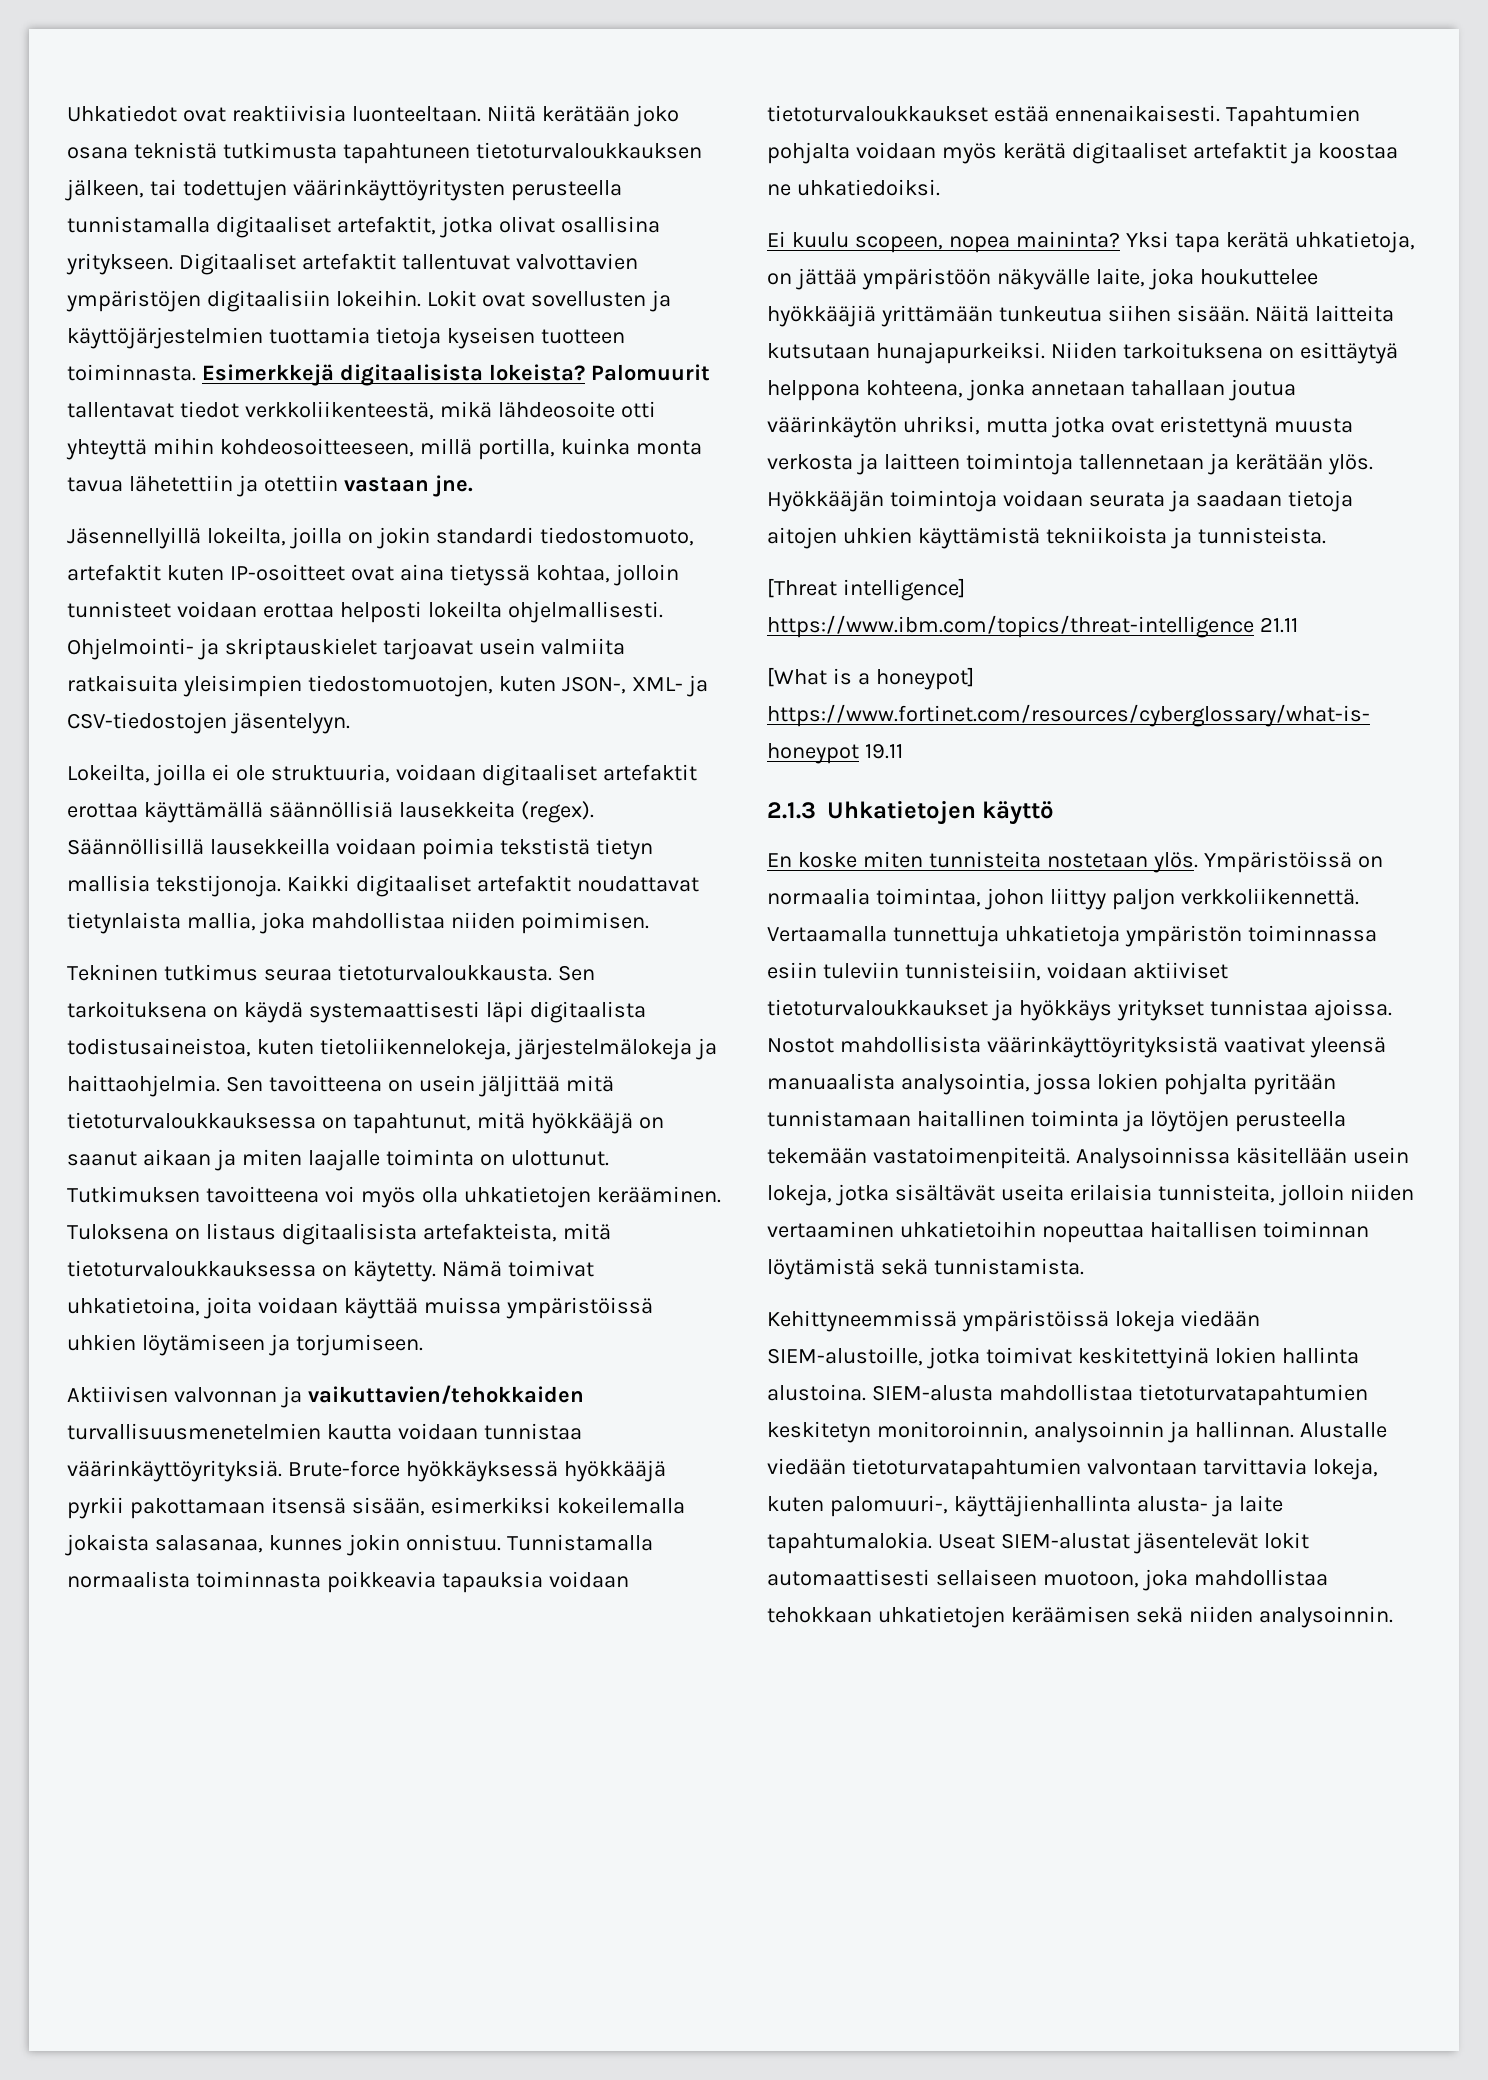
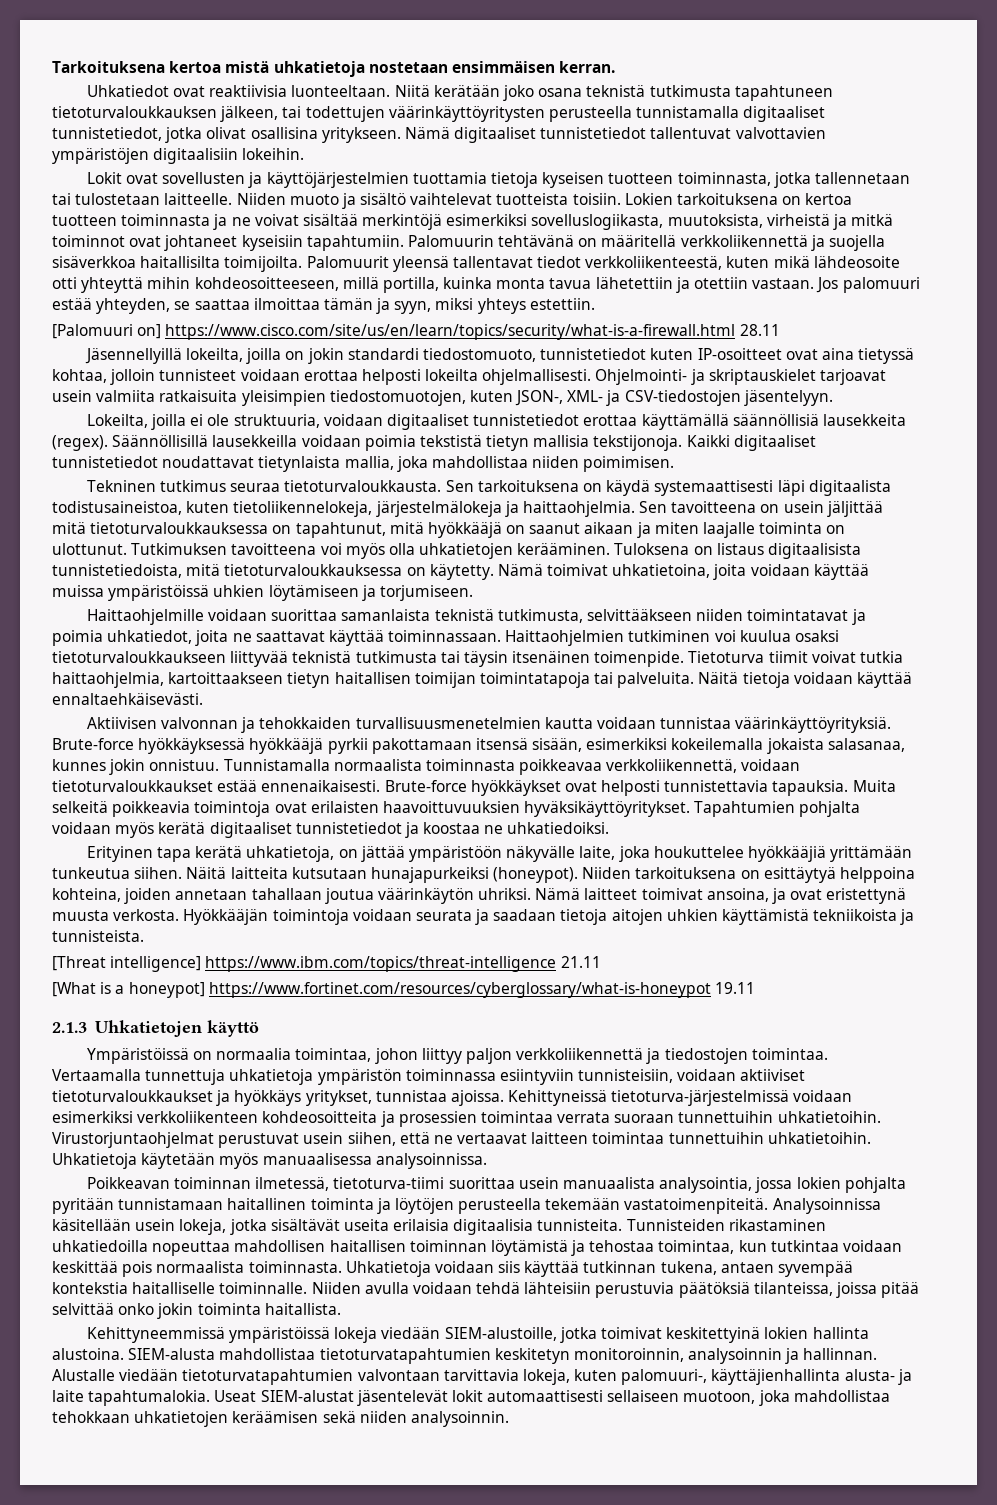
(67, 113) none -> [52,61,616,77] Tarkoituksena kertoa mistä uhkatietoja nostetaan ensimmäisen kerran. //
[336,216,436,235] artefaktit, -> [52,127,162,141] tunnistetiedot,
[178,253,396,275] Digitaaliset artefaktit -> [404,127,647,143] Nämä digitaaliset tunnistetiedot
(421, 298) none -> (305, 154) //
[67,364,710,386] toiminnasta. Esimerkkejä digitaalisista lokeista? Palomuurit -> [677,172,910,188] [52,193,853,209] [52,214,894,230] [52,235,886,251] [52,256,449,272] toiminnasta, jotka tallennetaan tai tulostetaan laitteelle. Niiden muoto ja sisältö vaihtelevat tuotteista toisiin. Lokien tarkoituksena on kertoa tuotteen toiminnasta ja ne voivat sisältää merkintöjä esimerkiksi sovelluslogiikasta, muutoksista, virheistä ja mitkä toiminnot ovat johtaneet kyseisiin tapahtumiin. Palomuurin tehtävänä on määritellä verkkoliikennettä ja suojella sisäverkkoa haitallisilta toimijoilta. Palomuurit yleensä
(434, 410) none -> [726,256,770,268] kuten
[343,475,473,497] vastaan jne. -> [752,277,920,293] [52,298,595,314] [52,324,780,340] vastaan. Jos palomuuri estää yhteyden, se saattaa ilmoittaa tämän ja syyn, miksi yhteys estettiin. // [Palomuuri on] https://www.cisco.com/site/us/en/learn/topics/security/what-is-a-firewall.html 28.11
[67,564,161,581] artefaktit -> [540,348,647,360] tunnistetiedot
[602,764,697,781] artefaktit -> [473,414,580,426] tunnistetiedot
[476,875,571,892] artefaktit -> [52,456,158,468] tunnistetiedot
[422,1223,557,1242] artefakteista, -> [52,564,182,578] tunnistetiedoista,
(423, 1345) none -> [86,609,866,625] [52,630,840,646] [52,651,904,667] [52,672,913,688] [52,693,203,705] // Haittaohjelmille voidaan suorittaa samanlaista teknistä tutkimusta, selvittääkseen niiden toimintatavat ja poimia uhkatiedot, joita ne saattavat käyttää toiminnassaan. Haittaohjelmien tutkiminen voi kuulua osaksi tietoturvaloukkaukseen liittyvää teknistä tutkimusta tai täysin itsenäinen toimenpide. Tietoturva tiimit voivat tutkia haittaohjelmia, kartoittaakseen tietyn haitallisen toimijan toimintatapoja tai palveluita. Näitä tietoja voidaan käyttää ennaltaehkäisevästi.
[307,1385,584,1404] vaikuttavien/tehokkaiden -> [259,717,352,729] tehokkaiden
[326,1571,543,1593] poikkeavia tapauksia -> [519,759,738,775] poikkeavaa verkkoliikennettä,
(1220, 113) none -> [384,780,896,796] [52,801,691,817] Brute-force hyökkäykset ovat helposti tunnistettavia tapauksia. Muita selkeitä poikkeavia toimintoja ovat erilaisten haavoittuvuuksien hyväksikäyttöyritykset.
[1192,142,1287,159] artefaktit -> [295,822,402,834] tunnistetiedot
[767,231,1169,253] Ei kuulu scopeen, nopea maininta? Yksi -> [86,846,153,862] Erityinen
[1107,305,1249,322] siihen sisään. -> [134,867,183,879] siihen.
[875,342,1045,364] hunajapurkeiksi. -> [370,867,579,883] hunajapurkeiksi (honeypot).
[767,379,1025,401] helppona kohteena, jonka -> [840,867,916,883] [52,888,172,904] helppoina kohteina, joiden
[902,416,1353,438] [767,453,1373,475] uhriksi, mutta jotka ovat eristettynä muusta verkosta ja laitteen toimintoja tallennetaan ja kerätään ylös. -> [478,888,907,904] [52,909,180,921] uhriksi. Nämä laitteet toimivat ansoina, ja ovat eristettynä muusta verkosta.
[767,851,1198,873] En koske miten tunnisteita nostetaan ylös. -> (259, 1028) none
[1180,888,1359,905] verkkoliikennettä. -> [516,1048,828,1064] verkkoliikennettä ja tiedostojen toimintaa.
[767,962,899,979] esiin tuleviin -> [499,1069,574,1085] esiintyviin
[1116,999,1204,1021] yritykset -> [305,1090,372,1106] yritykset,
[767,1036,1386,1058] Nostot mahdollisista väärinkäyttöyrityksistä vaativat yleensä -> [508,1090,853,1106] [52,1111,881,1127] [52,1132,871,1148] [52,1153,487,1169] [86,1177,559,1191] Kehittyneissä tietoturva-järjestelmissä voidaan esimerkiksi verkkoliikenteen kohdeosoitteita ja prosessien toimintaa verrata suoraan tunnettuihin uhkatietoihin. Virustorjuntaohjelmat perustuvat usein siihen, että ne vertaavat laitteen toimintaa tunnettuihin uhkatietoihin. Uhkatietoja käytetään myös manuaalisessa analysoinnissa. // Poikkeavan toiminnan ilmetessä, tietoturva-tiimi suorittaa usein
[1157,1184,1414,1206] [767,1221,1369,1243] [767,1258,1084,1280] tunnisteita, jolloin niiden vertaaminen uhkatietoihin nopeuttaa haitallisen toiminnan löytämistä sekä tunnistamista. -> [453,1219,826,1235] [52,1240,903,1256] [52,1261,854,1277] [52,1282,920,1298] [52,1303,341,1319] digitaalisia tunnisteita. Tunnisteiden rikastaminen uhkatiedoilla nopeuttaa mahdollisen haitallisen toiminnan löytämistä ja tehostaa toimintaa, kun tutkintaa voidaan keskittää pois normaalista toiminnasta. Uhkatietoja voidaan siis käyttää tutkinnan tukena, antaen syvempää kontekstia haitalliselle toiminnalle. Niiden avulla voidaan tehdä lähteisiin perustuvia päätöksiä tilanteissa, joissa pitää selvittää onko jokin toiminta haitallista.

